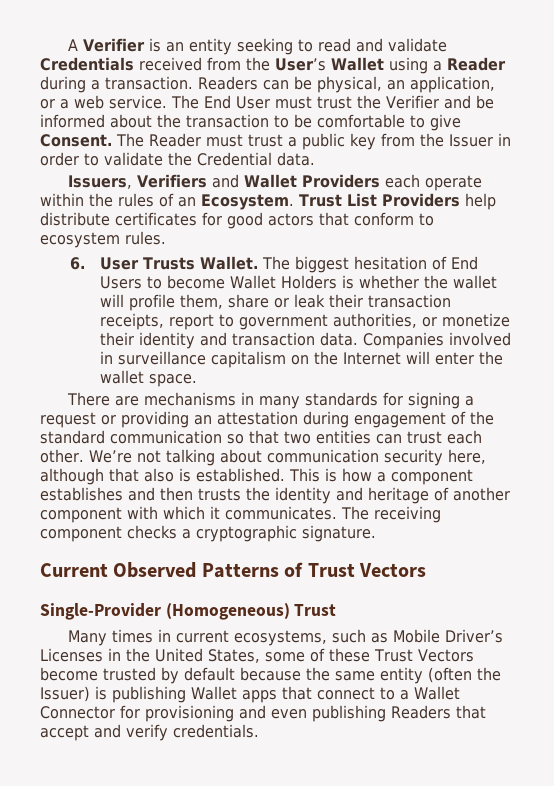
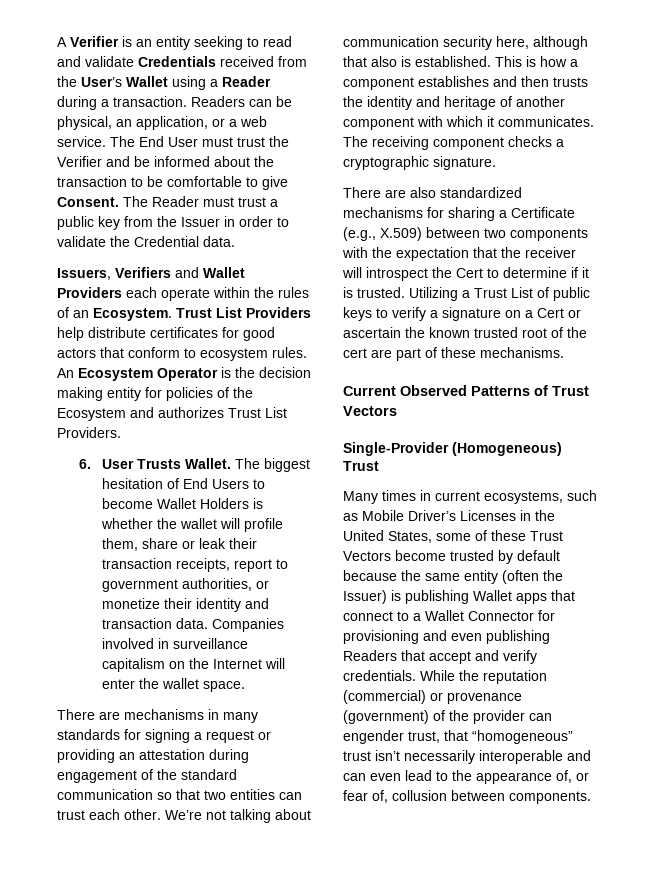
(166, 238) none -> [57,367,311,381] [57,387,253,401] [57,407,287,421] [57,427,121,438] An Ecosystem Operator is the decision making entity for policies of the Ecosystem and authorizes Trust List Providers.
(376, 533) none -> [343,187,522,198] [343,207,575,221] [343,227,588,241] [342,247,576,261] [342,267,589,281] [343,287,590,301] [343,307,581,321] [343,327,587,338] [343,347,564,361] // There are also standardized mechanisms for sharing a Certificate (e.g., X.509) between two components with the expectation that the receiver will introspect the Cert to determine if it is trusted. Utilizing a Trust List of public keys to verify a signature on a Cert or ascertain the known trusted root of the cert are part of these mechanisms.
(259, 731) none -> [420,670,547,684] [343,690,522,704] [343,710,552,724] [343,730,573,744] [343,750,591,764] [343,770,589,784] [343,790,591,804] While the reputation (commercial) or provenance (government) of the provider can engender trust, that “homogeneous” trust isn’t necessarily interoperable and can even lead to the appearance of, or fear of, collusion between components.

